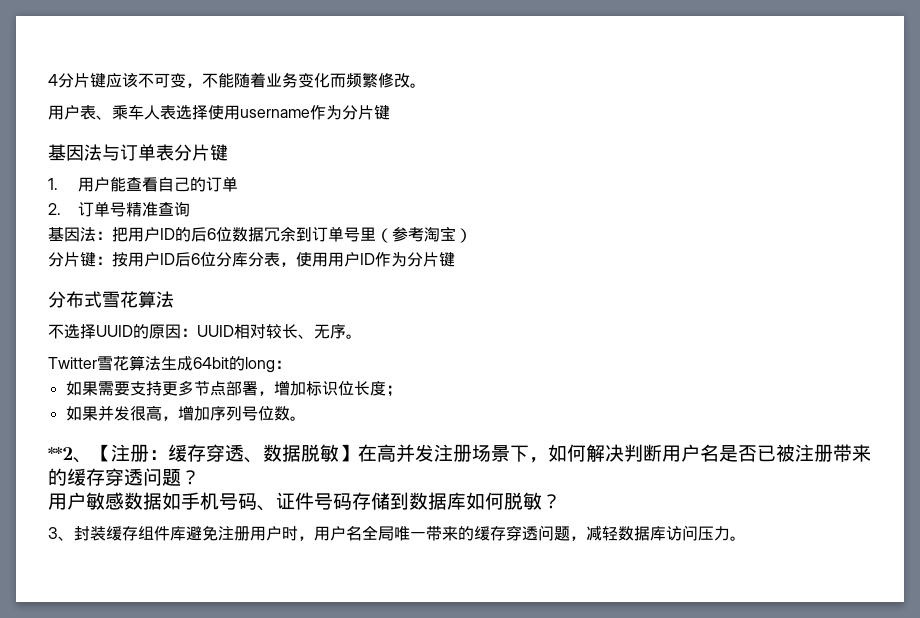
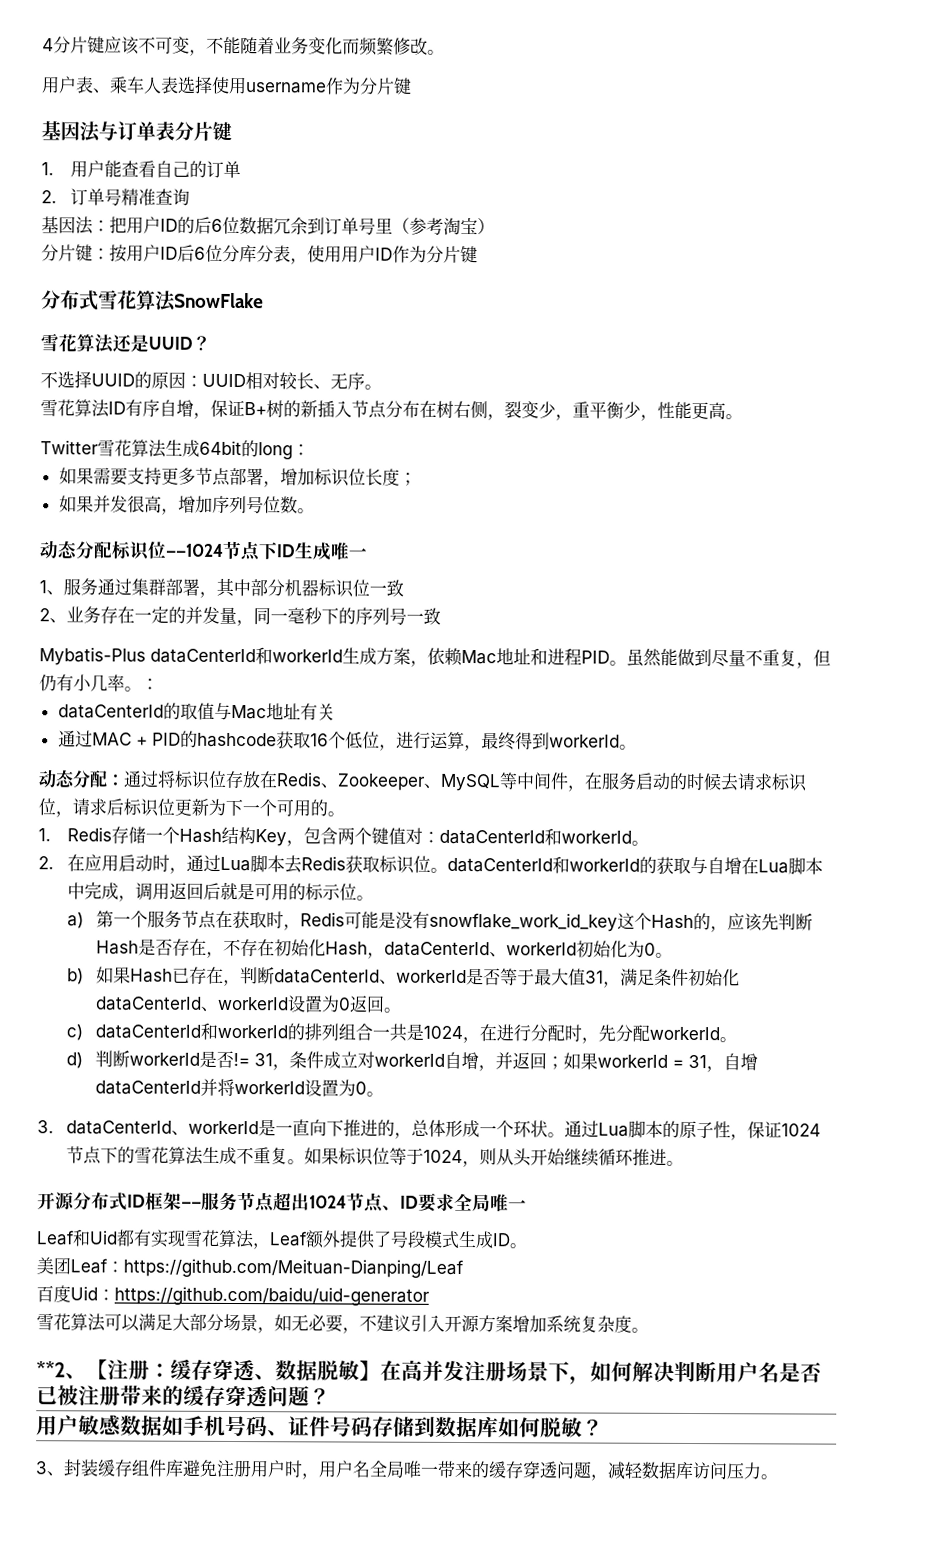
(174, 299) none -> [174,292,264,309] [40,333,211,354] SnowFlake // 雪花算法还是UUID？
(362, 336) none -> [40,399,743,421] // 雪花算法ID有序自增，保证B+树的新插入节点分布在树右侧，裂变少，重平衡少，性能更高。
(306, 418) none -> [39,540,368,562] [39,577,404,598] [39,606,441,627] [39,647,831,669] [39,674,159,692] [57,702,335,721] [57,730,637,752] [38,769,808,792] [38,798,345,818] [38,826,650,847] [38,854,824,875] [67,881,375,902] [67,910,814,933] [96,938,674,959] [67,966,741,988] [95,995,402,1013] [66,1022,738,1044] [66,1050,759,1073] [95,1078,385,1097] [37,1119,822,1141] [66,1146,685,1168] [37,1191,527,1213] [36,1229,527,1250] [36,1257,464,1279] [36,1285,430,1306] [36,1313,649,1334] // 动态分配标识位——1024节点下ID生成唯一 // 1、服务通过集群部署，其中部分机器标识位一致 // 2、业务存在一定的并发量，同一毫秒下的序列号一致 // Mybatis-Plus dataCenterId和workerId生成方案，依赖Mac地址和进程PID。虽然能做到尽量不重复，但仍有小几率。： // dataCenterId的取值与Mac地址有关 // 通过MAC + PID的hashcode获取16个低位，进行运算，最终得到workerId。 // 动态分配：通过将标识位存放在Redis、Zookeeper、MySQL等中间件，在服务启动的时候去请求标识位，请求后标识位更新为下一个可用的。 // 1. Redis存储一个Hash结构Key，包含两个键值对：dataCenterId和workerId。 // 2.在应用启动时，通过Lua脚本去Redis获取标识位。dataCenterId和workerId的获取与自增在Lua脚本中完成，调用返回后就是可用的标示位。 // a)第一个服务节点在获取时，Redis可能是没有snowflake_work_id_key这个Hash的，应该先判断Hash是否存在，不存在初始化Hash，dataCenterId、workerId初始化为0。 // b)如果Hash已存在，判断dataCenterId、workerId是否等于最大值31，满足条件初始化dataCenterId、workerId设置为0返回。 // c) dataCenterId和workerId的排列组合一共是1024，在进行分配时，先分配workerId。 // d)判断workerId是否!= 31，条件成立对workerId自增，并返回；如果workerId = 31，自增dataCenterId并将workerId设置为0。 // 3. dataCenterId、workerId是一直向下推进的，总体形成一个环状。通过Lua脚本的原子性，保证1024节点下的雪花算法生成不重复。如果标识位等于1024，则从头开始继续循环推进。 // 开源分布式ID框架——服务节点超出1024节点、ID要求全局唯一 // Leaf和Uid都有实现雪花算法，Leaf额外提供了号段模式生成ID。 // 美团Leaf：https://github.com/Meituan-Dianping/Leaf // 百度Uid：https://github.com/baidu/uid-generator // 雪花算法可以满足大部分场景，如无必要，不建议引入开源方案增加系统复杂度。

